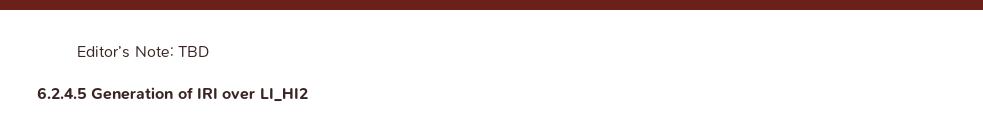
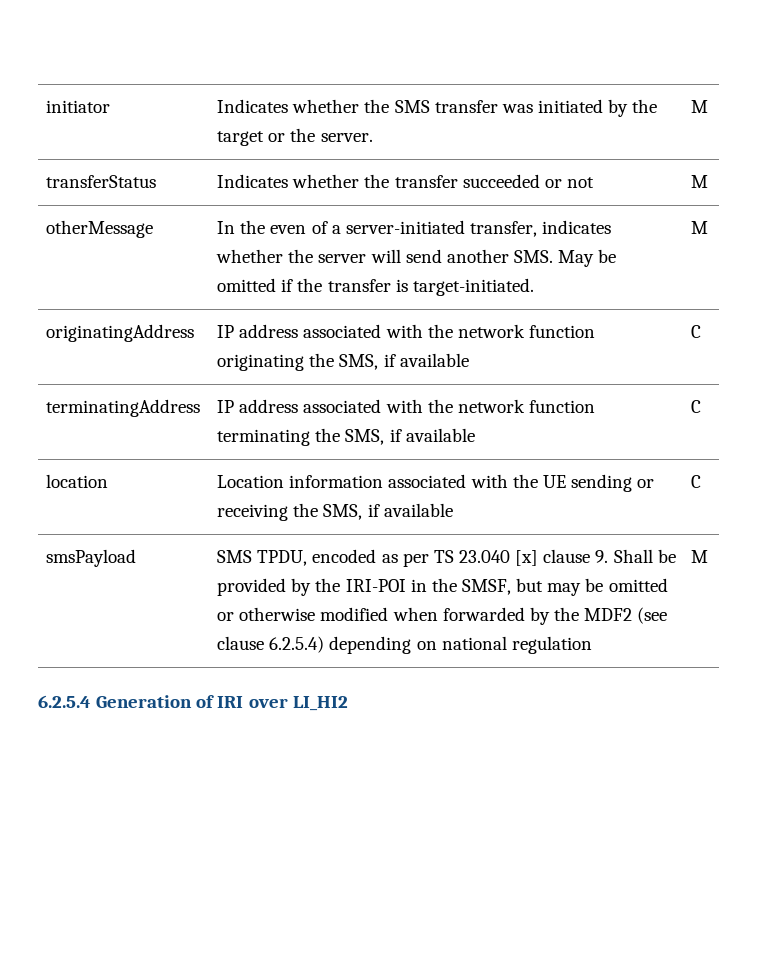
[77,46,210,58] [37,87,87,99] Editor’s Note: TBD // 6.2.4.5 -> [46,100,111,113] [217,99,658,117] [217,128,373,146] [691,100,709,113] [46,175,157,188] [217,174,594,188] [691,175,709,188] [46,220,154,238] [217,220,612,237] [216,249,617,267] [217,278,534,296] [691,221,709,234] [46,324,195,342] [217,324,595,338] [217,353,469,371] [691,325,702,338] [46,399,201,417] [217,399,595,413] [217,428,475,446] [691,400,702,413] [46,474,109,488] [217,474,655,492] [217,503,453,521] [691,475,702,488] [46,549,137,567] [217,549,676,567] [217,578,668,596] [217,607,668,625] [217,636,592,654] [691,550,709,563] [38,695,91,708] initiator | Indicates whether the SMS transfer was initiated by the target or the server. | M // transferStatus | Indicates whether the transfer succeeded or not | M // otherMessage | In the even of a server-initiated transfer, indicates whether the server will send another SMS. May be omitted if the transfer is target-initiated. | M // originatingAddress | IP address associated with the network function originating the SMS, if available | C // terminatingAddress | IP address associated with the network function terminating the SMS, if available | C // location | Location information associated with the UE sending or receiving the SMS, if available | C // smsPayload | SMS TPDU, encoded as per TS 23.040 [x] clause 9. Shall be provided by the IRI-POI in the SMSF, but may be omitted or otherwise modified when forwarded by the MDF2 (see clause 6.2.5.4) depending on national regulation | M // 6.2.5.4

